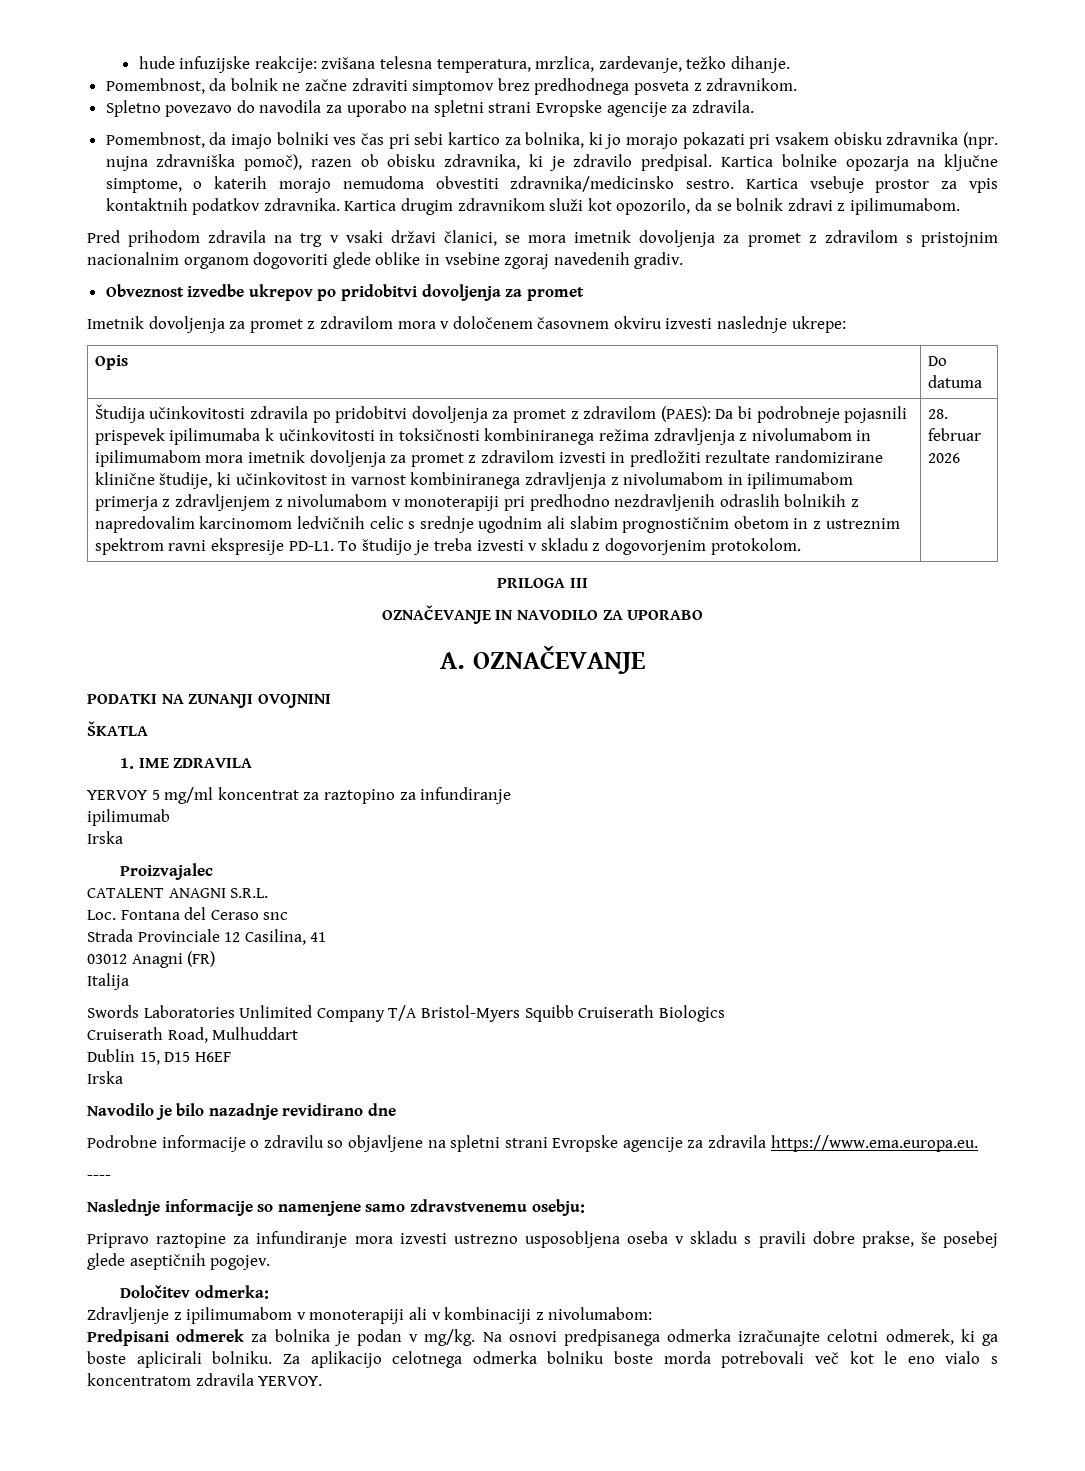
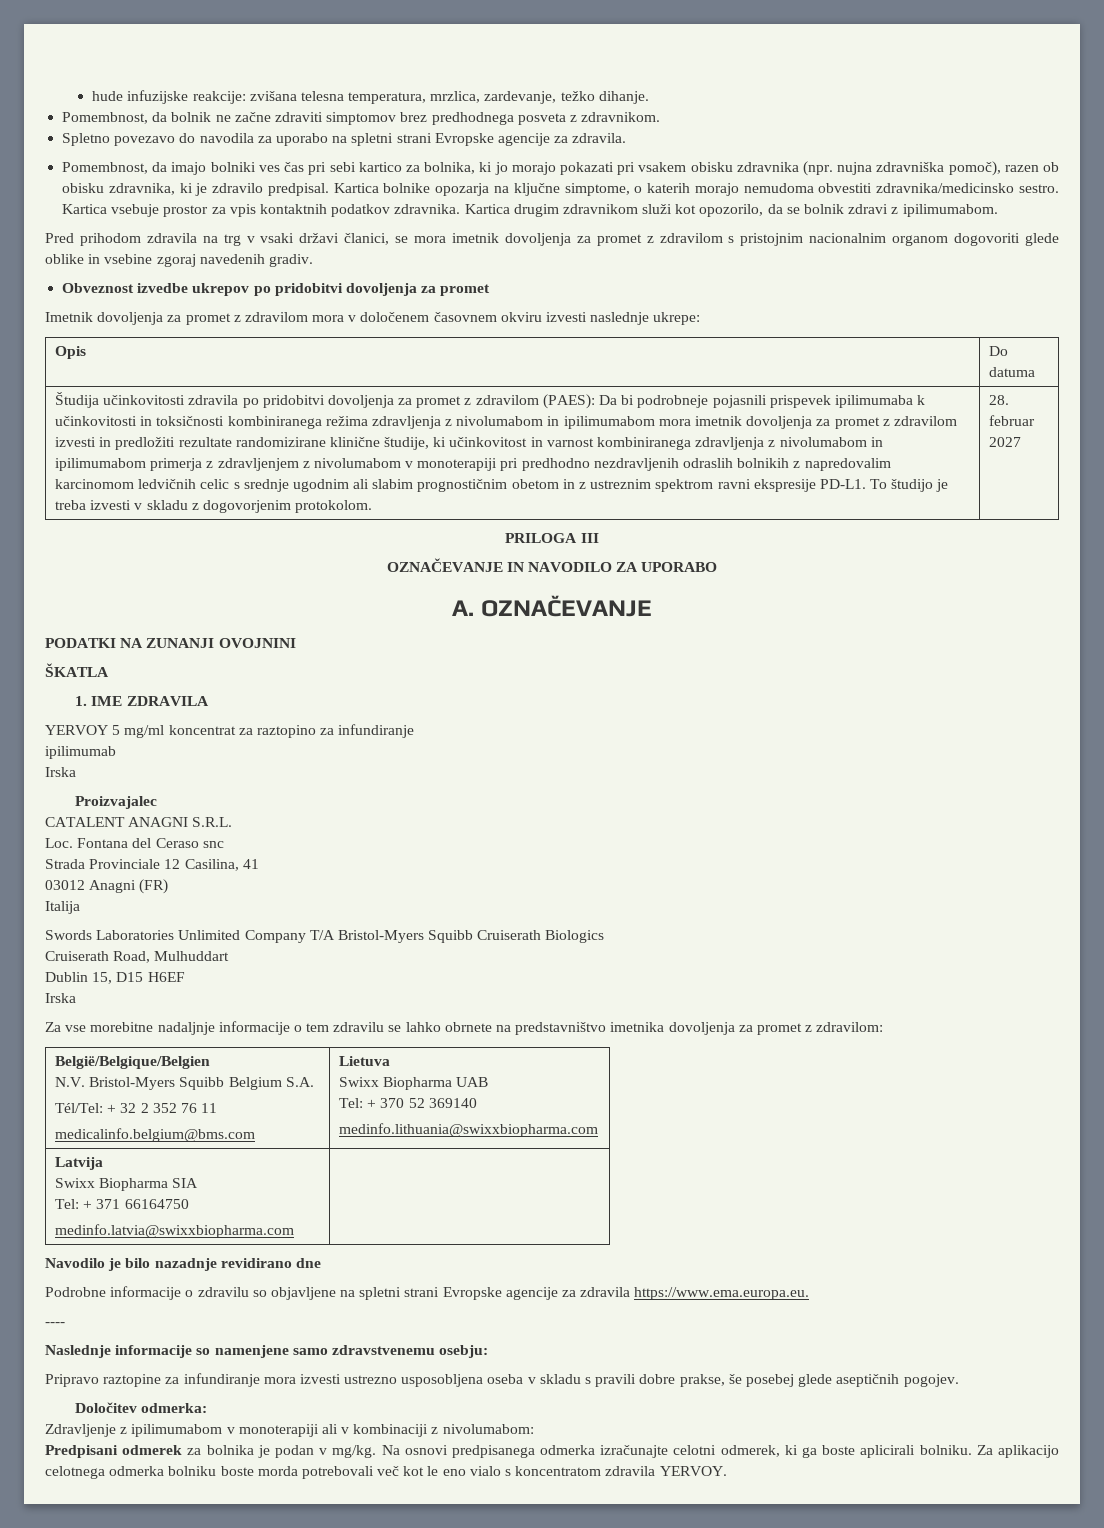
[927,453,960,463] 2026 -> [988,437,1021,447] 2027
(123, 1077) none -> [45,1021,884,1035] [54,1056,210,1069] [54,1077,314,1090] [54,1103,218,1113] [54,1128,255,1142] [338,1056,390,1066] [338,1077,489,1090] [338,1098,477,1108] [338,1123,598,1137] [54,1157,103,1170] [54,1178,199,1191] [54,1199,189,1209] [54,1224,294,1238] // Za vse morebitne nadaljnje informacije o tem zdravilu se lahko obrnete na predstavništvo imetnika dovoljenja za promet z zdravilom: // België/Belgique/Belgien // N.V. Bristol-Myers Squibb Belgium S.A. // Tél/Tel: + 32 2 352 76 11 // medicalinfo.belgium@bms.com | Lietuva // Swixx Biopharma UAB // Tel: + 370 52 369140 // medinfo.lithuania@swixxbiopharma.com // Latvija // Swixx Biopharma SIA // Tel: + 371 66164750 // medinfo.latvia@swixxbiopharma.com |

